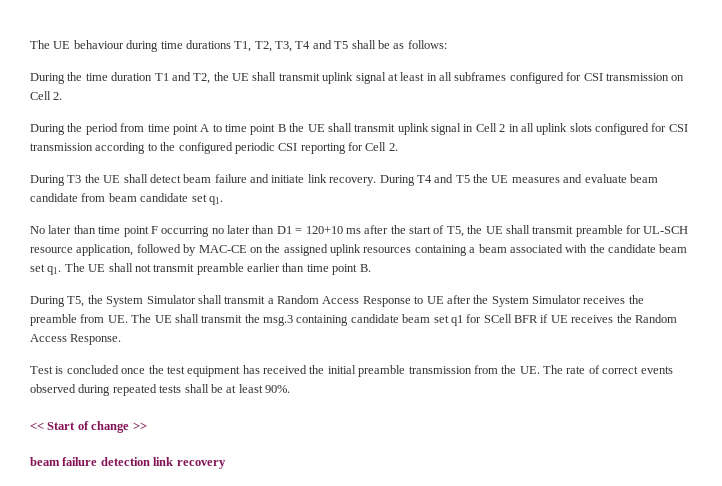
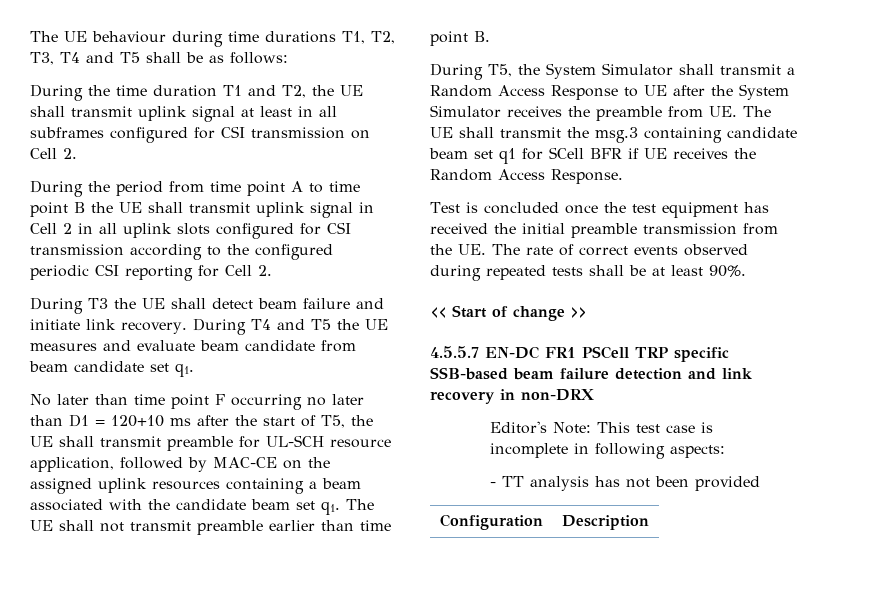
(147, 426) none -> [430,346,729,362] [430,367,508,380] 4.5.5.7 EN-DC FR1 PSCell TRP specific SSB-based
(150, 461) none -> [688,368,716,380] and
(226, 464) none -> [500,389,594,401] [490,421,714,434] [490,443,726,459] [490,476,761,491] [440,514,543,530] [562,515,649,530] in non-DRX // Editor's Note: This test case is incomplete in following aspects: // - TT analysis has not been provided // Configuration | Description

